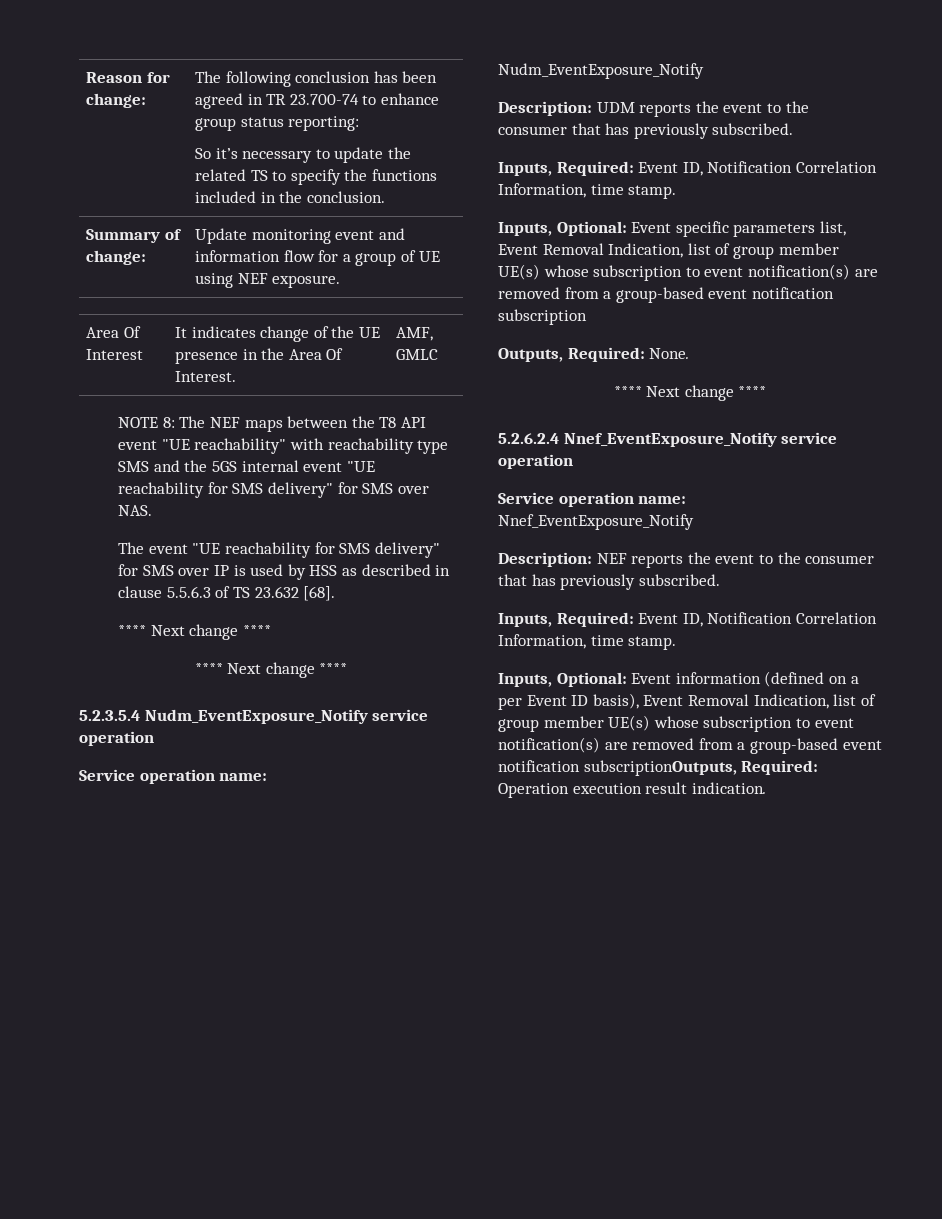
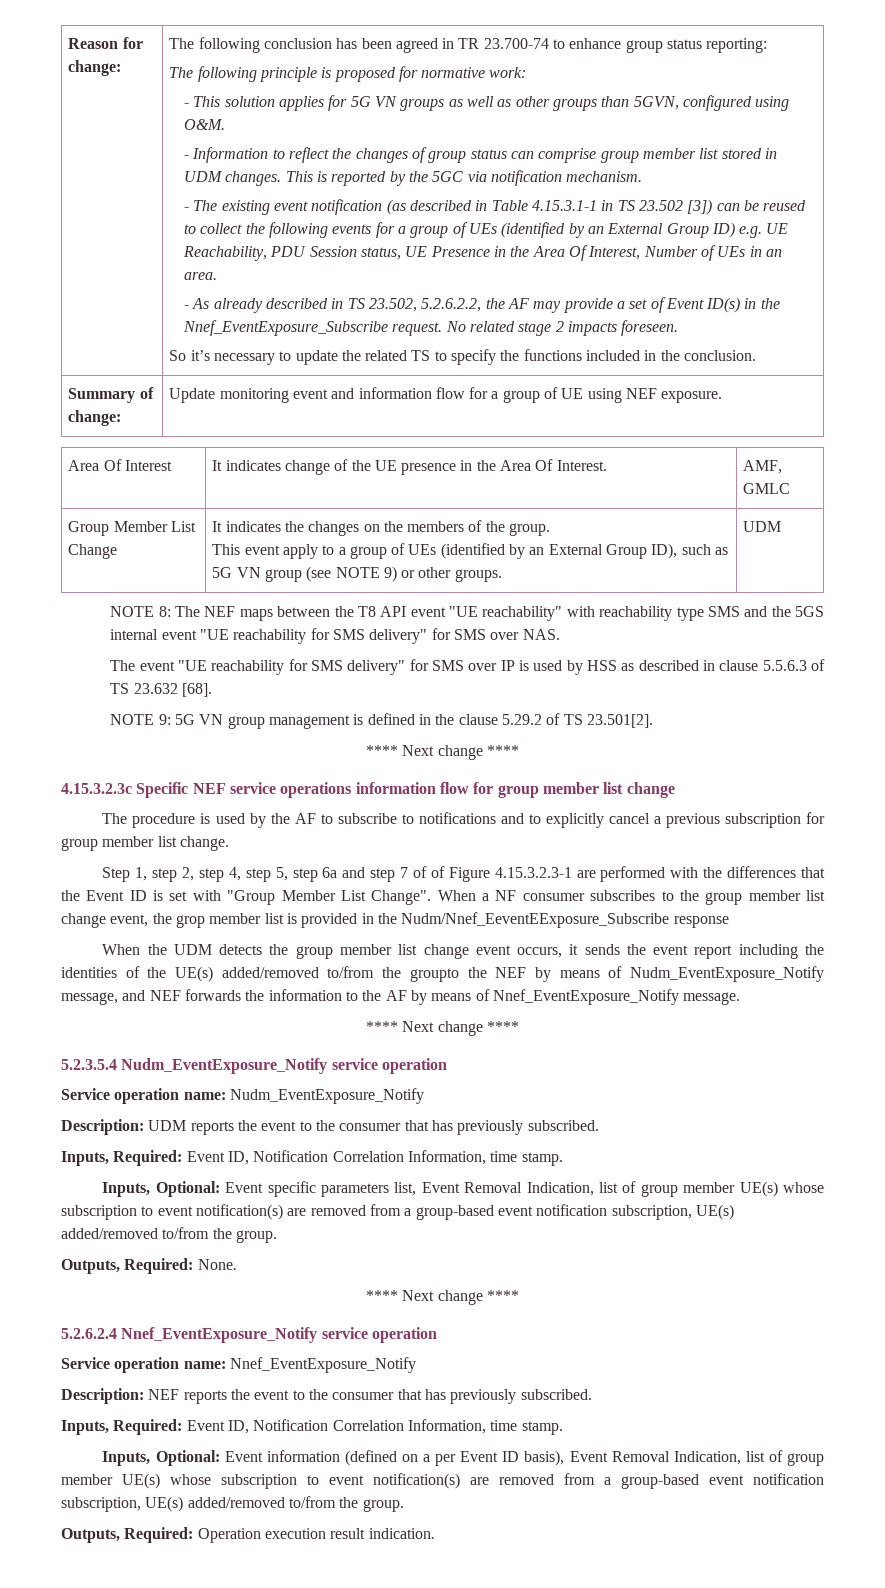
(360, 123) none -> [169,66,527,82] [184,95,790,111] [184,119,226,130] [184,147,777,163] [184,170,643,186] [184,199,807,215] [184,222,789,238] [183,245,782,261] [184,272,218,280] [184,297,780,313] [183,320,679,336] // The following principle is proposed for normative work: // - This solution applies for 5G VN groups as well as other groups than 5GVN, configured using O&M. // - Information to reflect the changes of group status can comprise group member list stored in UDM changes. This is reported by the 5GC via notification mechanism. // - The existing event notification (as described in Table 4.15.3.1-1 in TS 23.502 [3]) can be reused to collect the following events for a group of UEs (identified by an External Group ID) e.g. UE Reachability, PDU Session status, UE Presence in the Area Of Interest, Number of UEs in an area. // - As already described in TS 23.502, 5.2.6.2.2, the AF may provide a set of Event ID(s) in the Nnef_EventExposure_Subscribe request. No related stage 2 impacts foreseen.
(439, 354) none -> [68,521,196,536] [68,544,118,559] [212,520,551,536] [212,543,729,559] [212,566,502,582] [743,521,782,532] // Group Member List Change | It indicates the changes on the members of the group. // This event apply to a group of UEs (identified by an External Group ID), such as 5G VN group (see NOTE 9) or other groups. | UDM
[118,624,271,640] **** Next change **** -> [110,713,653,729] [366,745,519,760] [61,782,675,798] [102,812,825,828] [61,836,229,851] [102,866,826,882] [61,890,825,905] [61,912,729,928] [102,944,824,959] [61,966,824,982] [61,989,741,1005] NOTE 9: 5G VN group management is defined in the clause 5.29.2 of TS 23.501[2]. // **** Next change **** // 4.15.3.2.3c Specific NEF service operations information flow for group member list change // The procedure is used by the AF to subscribe to notifications and to explicitly cancel a previous subscription for group member list change. // Step 1, step 2, step 4, step 5, step 6a and step 7 of of Figure 4.15.3.2.3-1 are performed with the differences that the Event ID is set with "Group Member List Change". When a NF consumer subscribes to the group member list change event, the grop member list is provided in the Nudm/Nnef_EeventEExposure_Subscribe response // When the UDM detects the group member list change event occurs, it sends the event report including the identities of the UE(s) added/removed to/from the groupto the NEF by means of Nudm_EventExposure_Notify message, and NEF forwards the information to the AF by means of Nnef_EventExposure_Notify message.
[498,309,587,325] subscription -> [611,1204,734,1220] [61,1227,277,1243] subscription, UE(s) added/removed to/from the group.
[583,760,737,776] subscriptionOutputs, -> [61,1496,404,1512] [61,1528,120,1543] subscription, UE(s) added/removed to/from the group. // Outputs,

